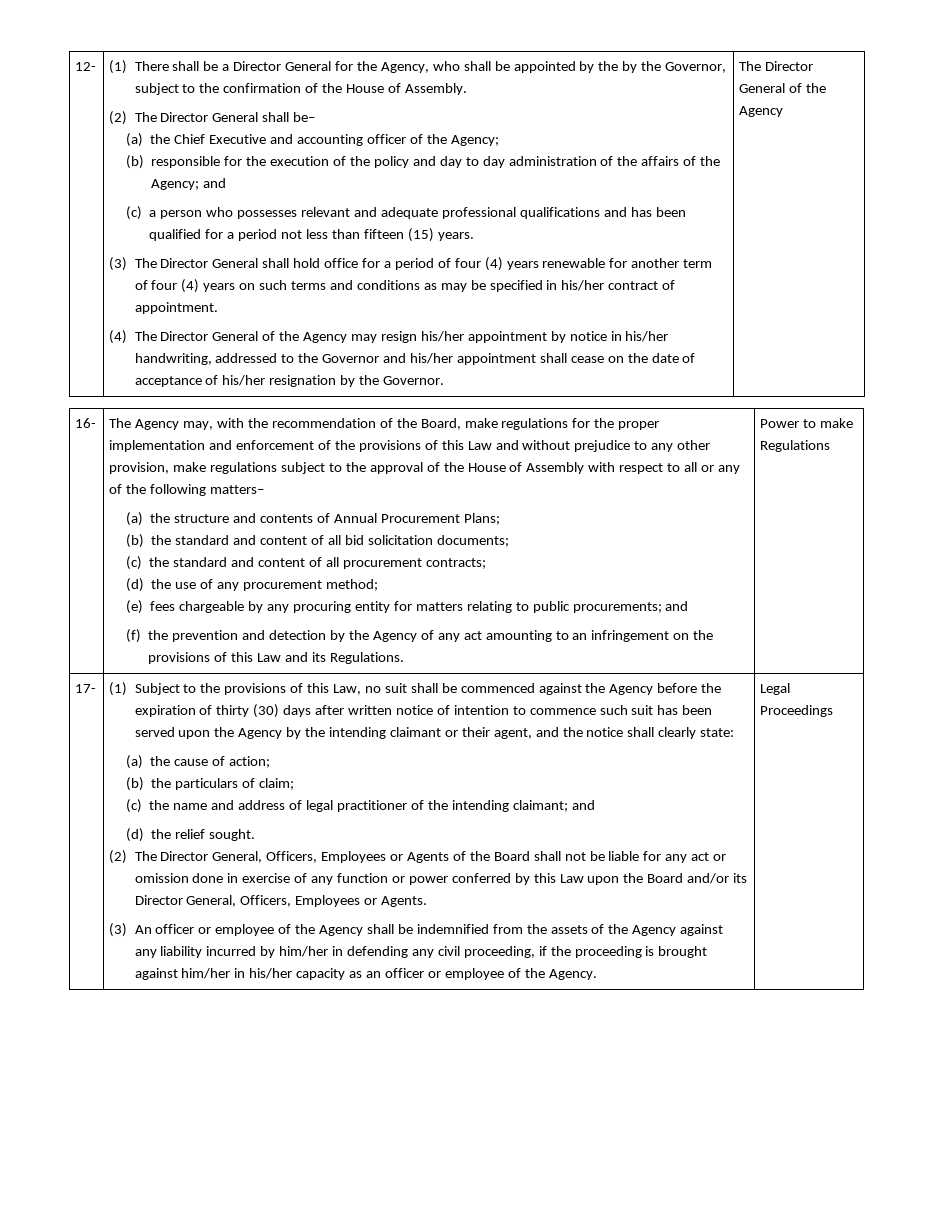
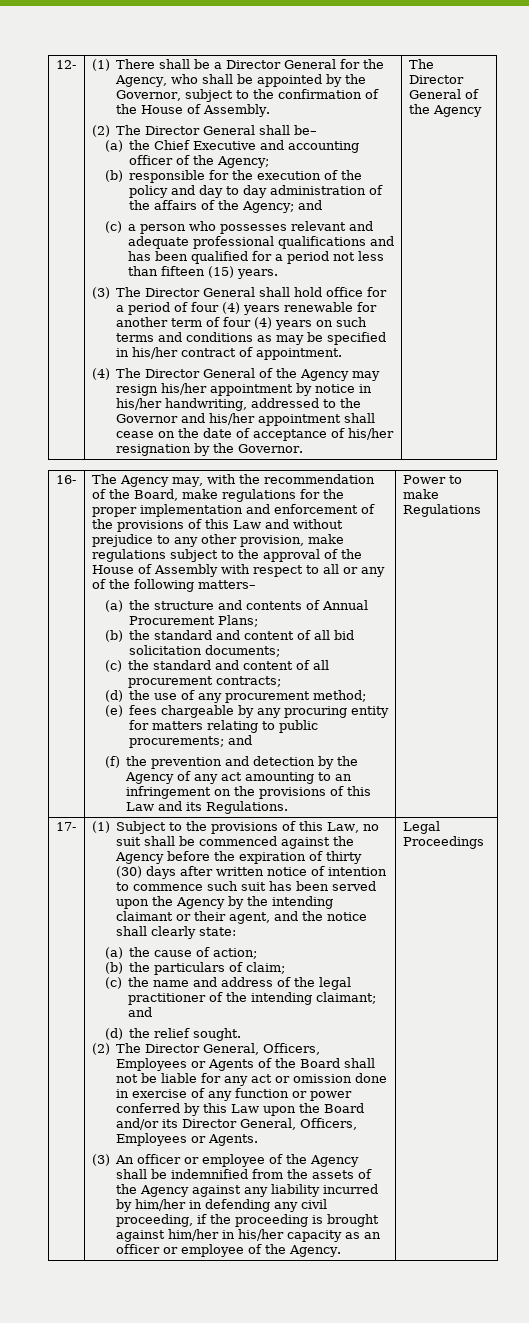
[622,61,662,73] by the -> (366, 79) none
(303, 805) none -> [294,977,316,987] the

